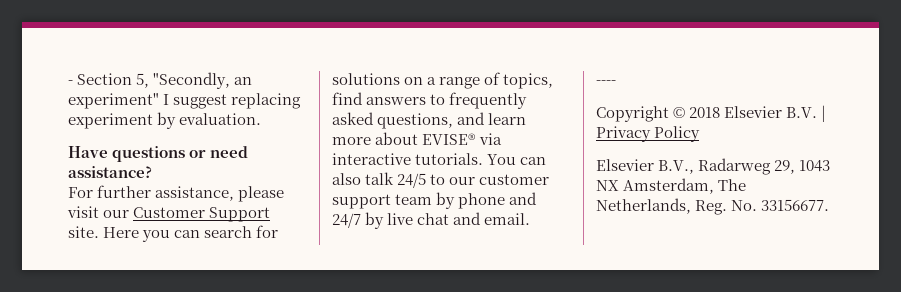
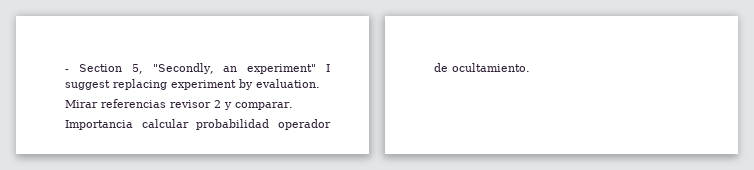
[68,146,249,162] [68,166,152,178] [68,185,285,202] [67,206,271,222] [68,225,279,242] [332,72,554,89] [332,92,528,109] [332,112,527,129] [332,132,503,145] [332,153,547,165] [332,172,550,188] [332,192,538,209] [332,212,531,229] [596,80,616,85] [596,105,827,122] [596,126,701,142] [596,158,831,175] [596,178,747,194] [596,198,830,215] Have questions or need assistance? // For further assistance, please visit our Customer Support site. Here you can search for solutions on a range of topics, find answers to frequently asked questions, and learn more about EVISE® via interactive tutorials. You can also talk 24/5 to our customer support team by phone and 24/7 by live chat and email. // ---- // Copyright © 2018 Elsevier B.V. | Privacy Policy // Elsevier B.V., Radarweg 29, 1043 NX Amsterdam, The Netherlands, Reg. No. 33156677. -> [65,99,293,110] [65,119,331,130] [434,63,530,72] Mirar referencias revisor 2 y comparar. // Importancia calcular probabilidad operador de ocultamiento.

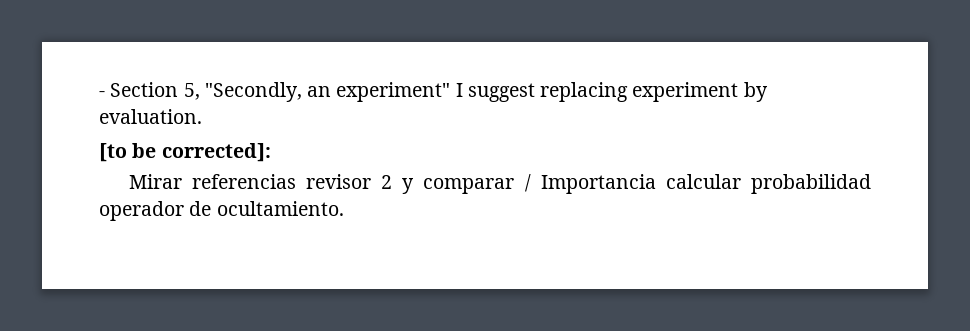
(320, 83) none -> [99,143,271,162] // [to be corrected]:
[235,102,293,110] comparar. // -> [423,174,531,194] comparar /

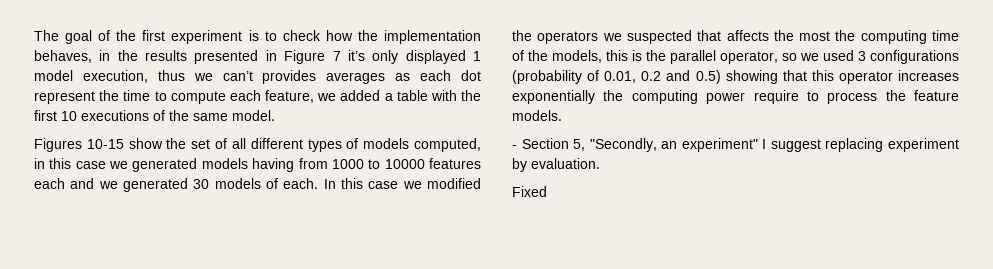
(99, 94) none -> [34,30,481,44] [34,50,482,64] [34,70,482,84] [34,90,482,104] [34,110,275,121] [34,138,481,152] [34,158,482,172] [34,178,481,192] [512,30,959,44] [512,50,959,64] [512,70,959,84] [512,90,959,104] [512,110,562,121] The goal of the first experiment is to check how the implementation behaves, in the results presented in Figure 7 it’s only displayed 1 model execution, thus we can’t provides averages as each dot represent the time to compute each feature, we added a table with the first 10 executions of the same model. // Figures 10-15 show the set of all different types of models computed, in this case we generated models having from 1000 to 10000 features each and we generated 30 models of each. In this case we modified the operators we suspected that affects the most the computing time of the models, this is the parallel operator, so we used 3 configurations (probability of 0.01, 0.2 and 0.5) showing that this operator increases exponentially the computing power require to process the feature models. //
[99,143,271,162] [128,174,871,194] [99,201,344,221] [to be corrected]: // Mirar referencias revisor 2 y comparar / Importancia calcular probabilidad operador de ocultamiento. -> [512,186,547,197] Fixed

